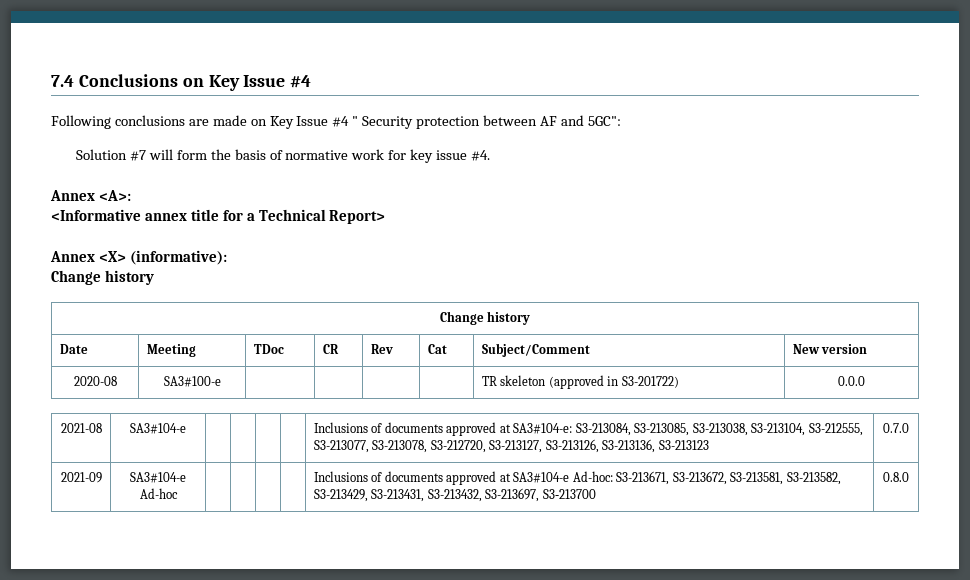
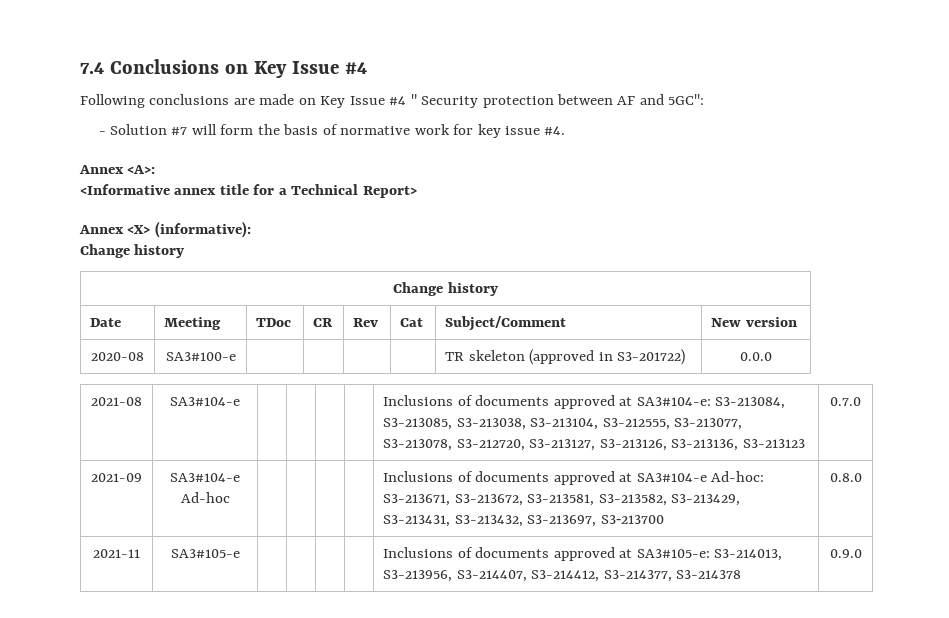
(621, 121) none -> [98,131,106,135] -
(909, 477) none -> [93,549,140,558] [170,549,240,558] [383,547,783,561] [383,570,742,582] [829,549,862,558] // 2021-11 | SA3#105-e | | | | | Inclusions of documents approved at SA3#105-e: S3-214013, S3-213956, S3-214407, S3-214412, S3-214377, S3-214378 | 0.9.0

